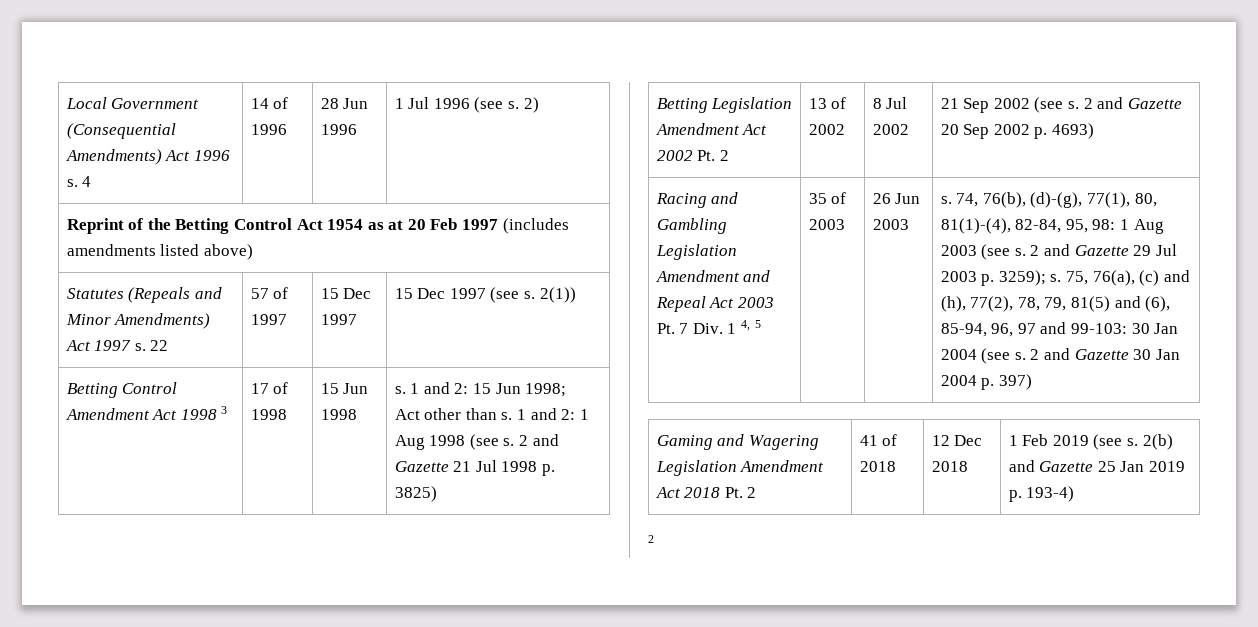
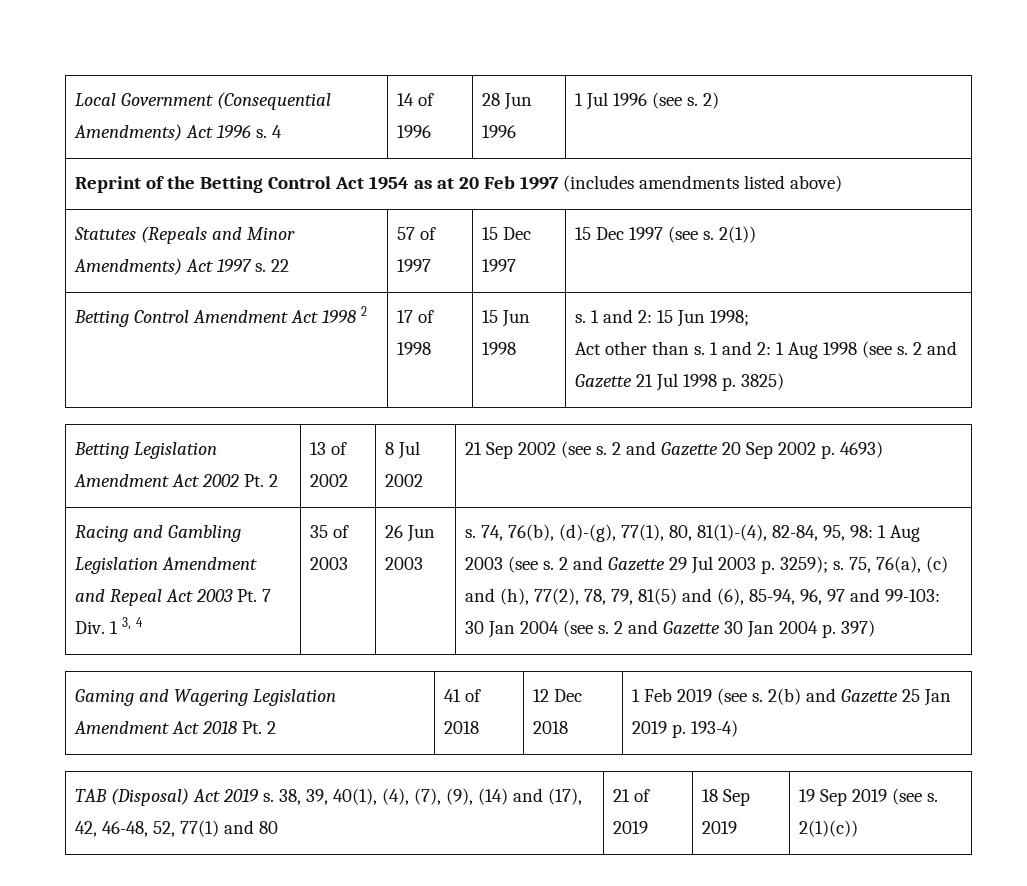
[221,406,228,414] 3 -> [361,306,368,316] 2
[740,320,761,331] 4, 5 -> [122,617,144,630] 3, 4
[648,535,654,543] // 2 -> [75,788,583,806] [75,820,279,837] [613,789,651,802] [613,821,649,834] [702,789,751,806] [702,821,738,834] [799,788,939,806] [799,820,859,837] // TAB (Disposal) Act 2019 s. 38, 39, 40(1), (4), (7), (9), (14) and (17), 42, 46-48, 52, 77(1) and 80 | 21 of 2019 | 18 Sep 2019 | 19 Sep 2019 (see s. 2(1)(c))

